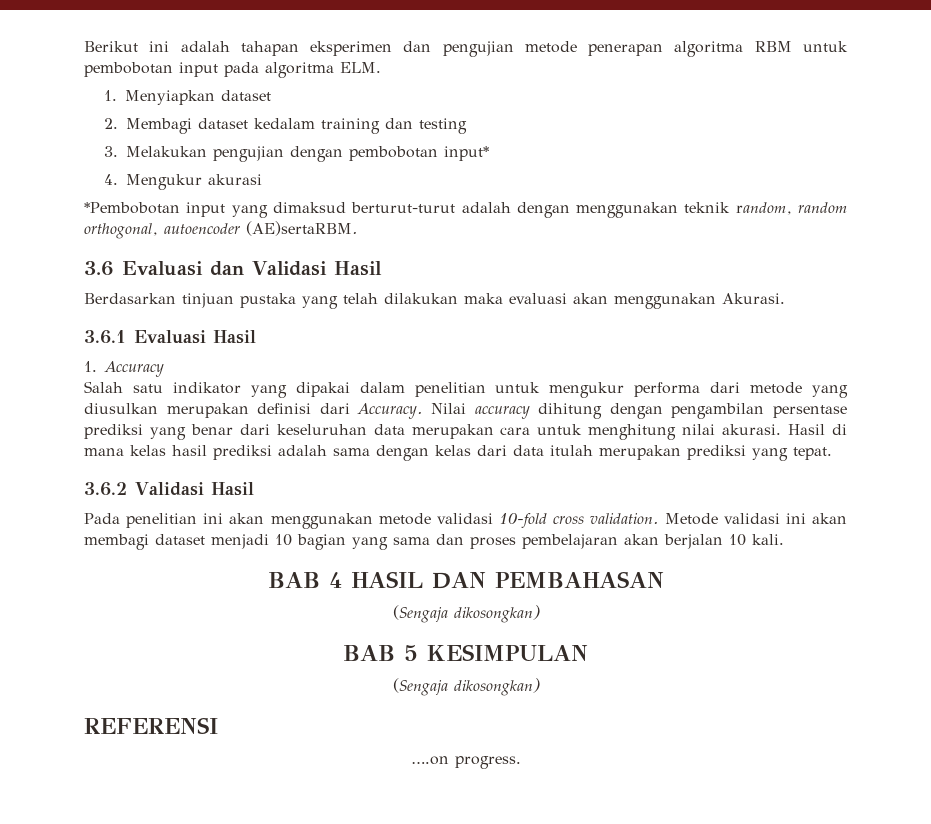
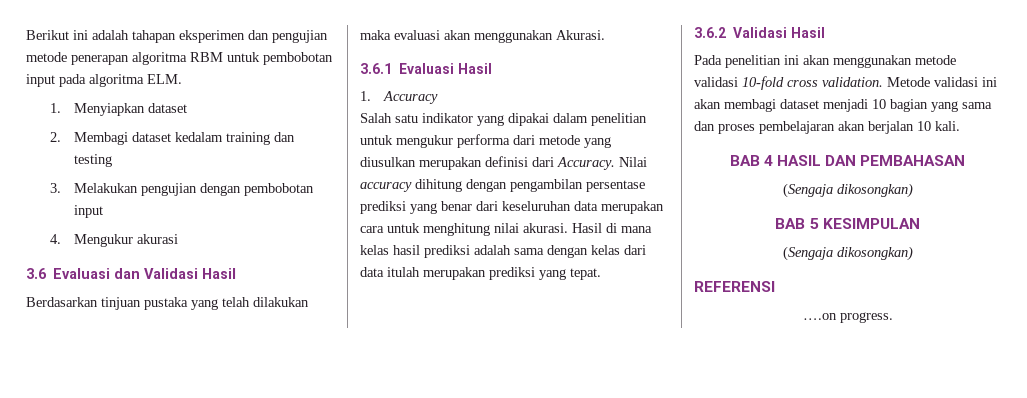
[444,146,490,161] input* -> [73,205,103,218] input
[84,202,847,218] [84,221,357,239] // *Pembobotan input yang dimaksud berturut-turut adalah dengan menggunakan teknik random, random orthogonal, autoencoder (AE)sertaRBM. -> (178, 239) none

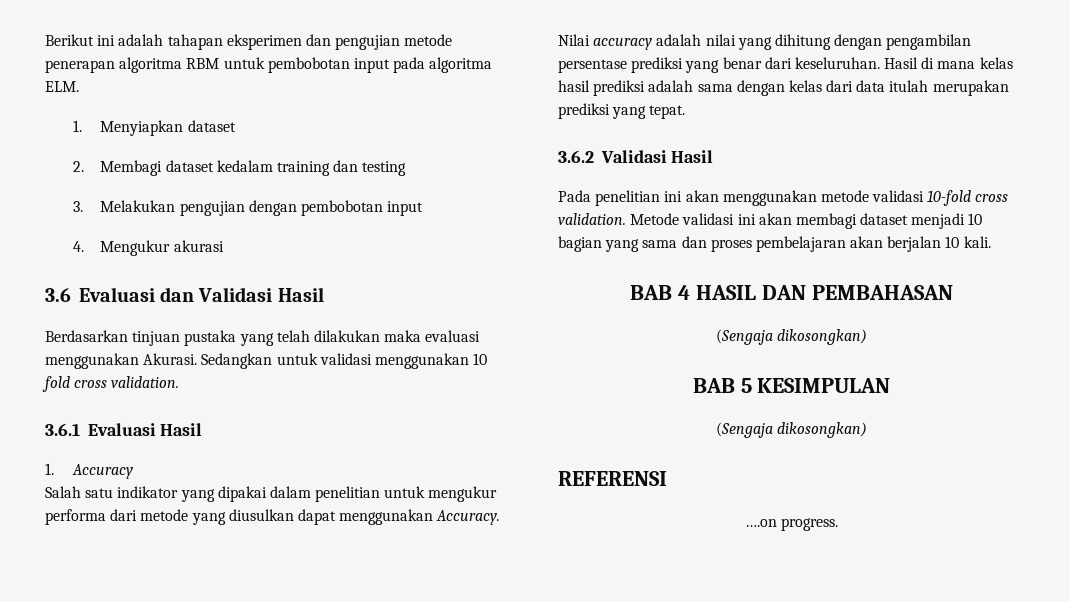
[444,30,471,40] akan -> (481, 336) none
(605, 35) none -> [201,353,488,369] [42,376,180,392] Sedangkan untuk validasi menggunakan 10 fold cross validation.
[419,156,647,170] [360,182,412,192] merupakan definisi dari Accuracy. Nilai accuracy -> [297,509,501,525] [558,34,772,50] dapat menggunakan Accuracy. Nilai accuracy adalah nilai yang
[502,201,664,214] [360,223,568,236] keseluruhan data merupakan cara untuk menghitung nilai akurasi. -> [794,57,880,69] keseluruhan.

